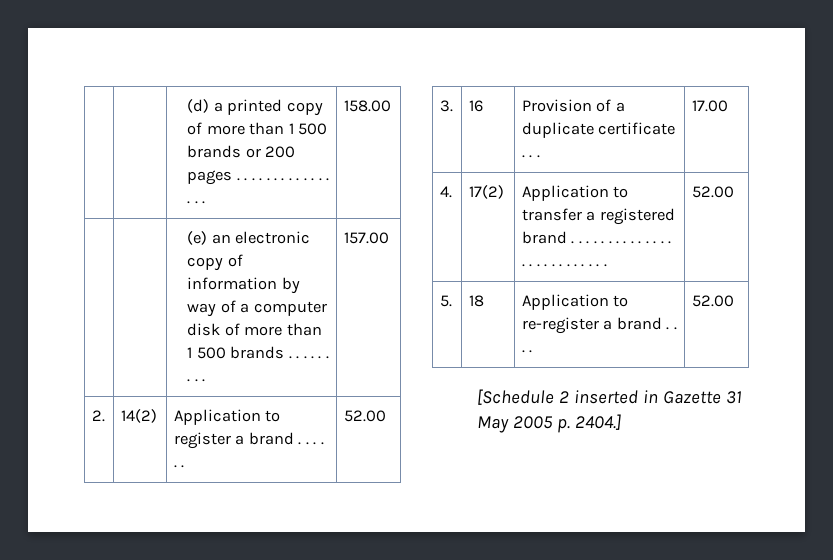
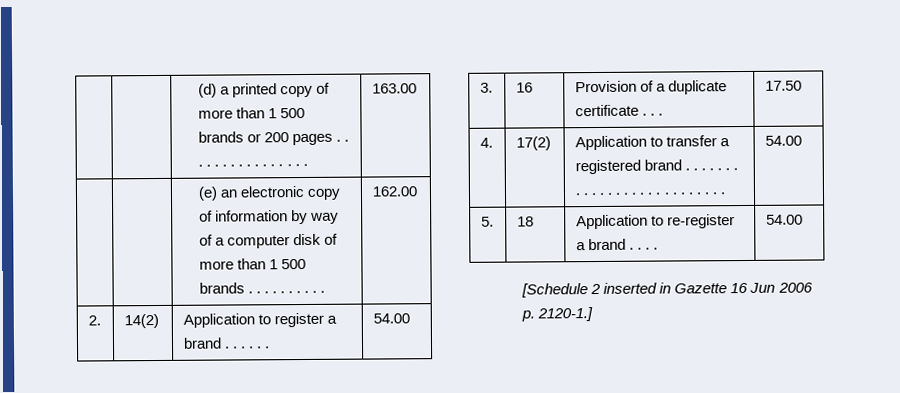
[343,100,391,112] 158.00 -> [371,83,417,94] 163.00
[343,232,389,244] | 157.00 -> [320,290,326,293] [371,186,417,197] . | 162.00
[343,410,386,422] 52.00 -> [372,313,410,324] 54.00
[691,100,728,112] 17.00 -> [764,80,802,91] 17.50
[691,186,734,198] 52.00 -> [764,135,802,146] 54.00
[691,295,734,307] 52.00 -> [765,214,803,225] 54.00
[725,391,742,404] [476,414,621,433] 31 May 2005 p. 2404.] -> [730,282,813,294] [521,307,594,322] 16 Jun 2006 p. 2120-1.]

